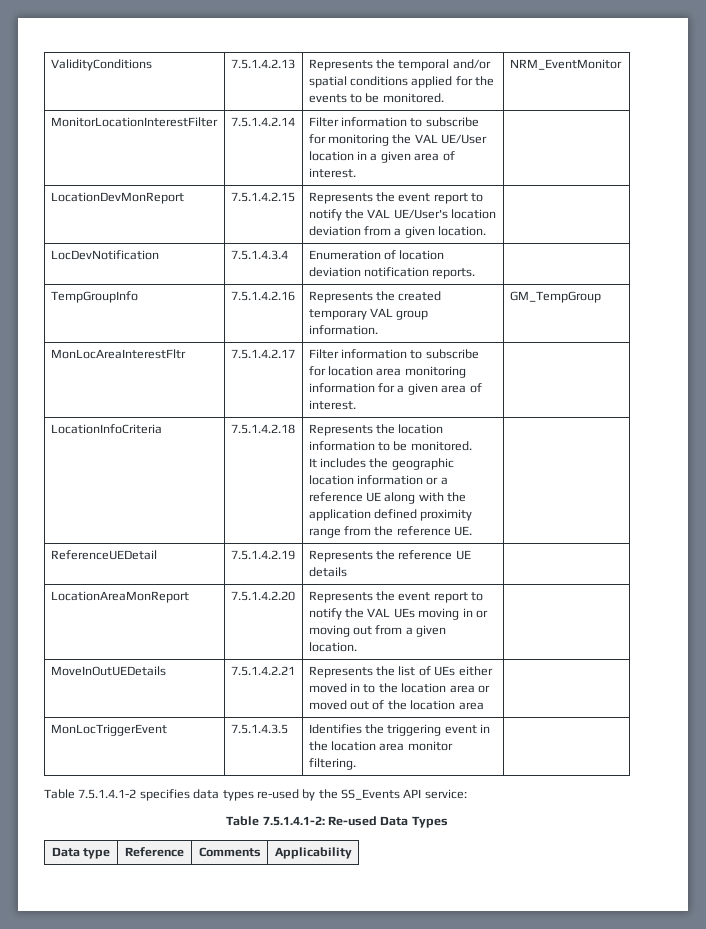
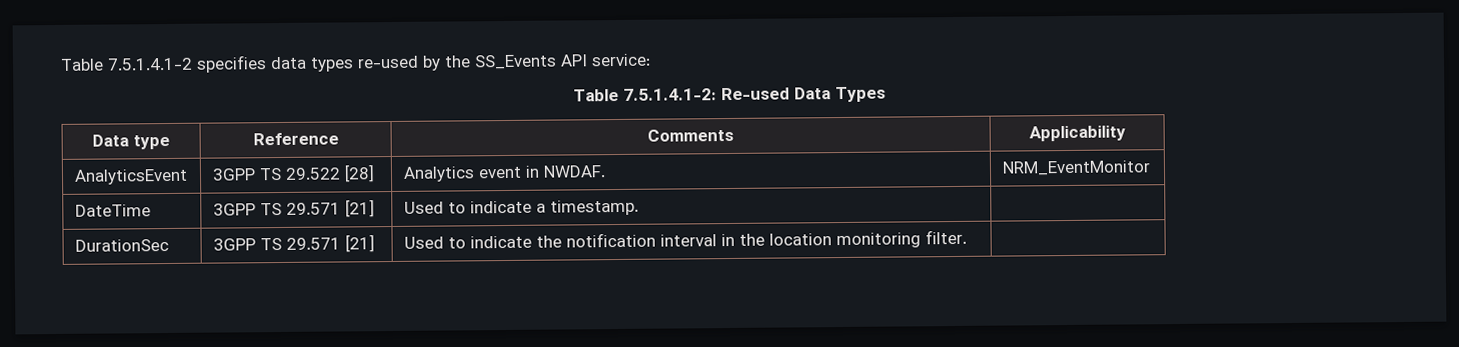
[50,59,152,71] [230,59,295,69] [308,59,491,71] [308,76,495,88] [308,93,444,103] [509,59,622,70] [50,117,218,127] [230,117,295,127] [308,117,479,127] [308,134,488,146] [308,151,455,163] [308,168,356,178] [50,192,184,204] [230,192,295,202] [308,192,484,204] [308,209,497,221] [308,226,487,238] [50,250,159,260] [230,250,288,260] [308,250,445,260] [308,267,476,279] [50,291,138,303] [230,291,295,301] [308,291,442,303] [308,308,429,320] [308,325,378,335] [509,291,601,303] [50,349,186,359] [230,349,295,359] [308,349,479,359] [308,366,466,378] [308,383,482,395] [308,400,356,410] [50,424,162,434] [230,424,295,434] [308,424,444,436] [308,441,472,451] [308,458,454,470] [308,475,448,485] [308,492,467,504] [308,509,473,521] [308,526,473,538] [50,550,157,560] [230,550,295,560] [308,550,471,562] [308,567,347,577] [50,591,189,603] [230,591,295,601] [308,591,484,603] [308,608,488,620] [308,625,447,637] [308,642,357,652] [50,666,166,676] [230,666,295,676] [308,666,493,678] [308,683,490,693] [308,700,484,710] [50,724,167,736] [230,724,288,734] [308,724,491,736] [308,741,453,751] [308,758,356,770] ValidityConditions | 7.5.1.4.2.13 | Represents the temporal and/or spatial conditions applied for the events to be monitored. | NRM_EventMonitor // MonitorLocationInterestFilter | 7.5.1.4.2.14 | Filter information to subscribe for monitoring the VAL UE/User location in a given area of interest. | // LocationDevMonReport | 7.5.1.4.2.15 | Represents the event report to notify the VAL UE/User's location deviation from a given location. | // LocDevNotification | 7.5.1.4.3.4 | Enumeration of location deviation notification reports. | // TempGroupInfo | 7.5.1.4.2.16 | Represents the created temporary VAL group information. | GM_TempGroup // MonLocAreaInterestFltr | 7.5.1.4.2.17 | Filter information to subscribe for location area monitoring information for a given area of interest. | // LocationInfoCriteria | 7.5.1.4.2.18 | Represents the location information to be monitored. // It includes the geographic location information or a reference UE along with the application defined proximity range from the reference UE. | // ReferenceUEDetail | 7.5.1.4.2.19 | Represents the reference UE details | // LocationAreaMonReport | 7.5.1.4.2.20 | Represents the event report to notify the VAL UEs moving in or moving out from a given location. | // MoveInOutUEDetails | 7.5.1.4.2.21 | Represents the list of UEs either moved in to the location area or moved out of the location area | // MonLocTriggerEvent | 7.5.1.4.3.5 | Identifies the triggering event in the location area monitor filtering. | // -> (60, 64) none
(352, 853) none -> [73,168,188,185] [211,164,375,183] [402,165,606,182] [1001,160,1151,176] [74,204,151,217] [212,199,375,218] [403,199,639,216] [74,238,169,252] [212,234,375,253] [403,229,967,249] // AnalyticsEvent | 3GPP TS 29.522 [28] | Analytics event in NWDAF. | NRM_EventMonitor // DateTime | 3GPP TS 29.571 [21] | Used to indicate a timestamp. | // DurationSec | 3GPP TS 29.571 [21] | Used to indicate the notification interval in the location monitoring filter. |

